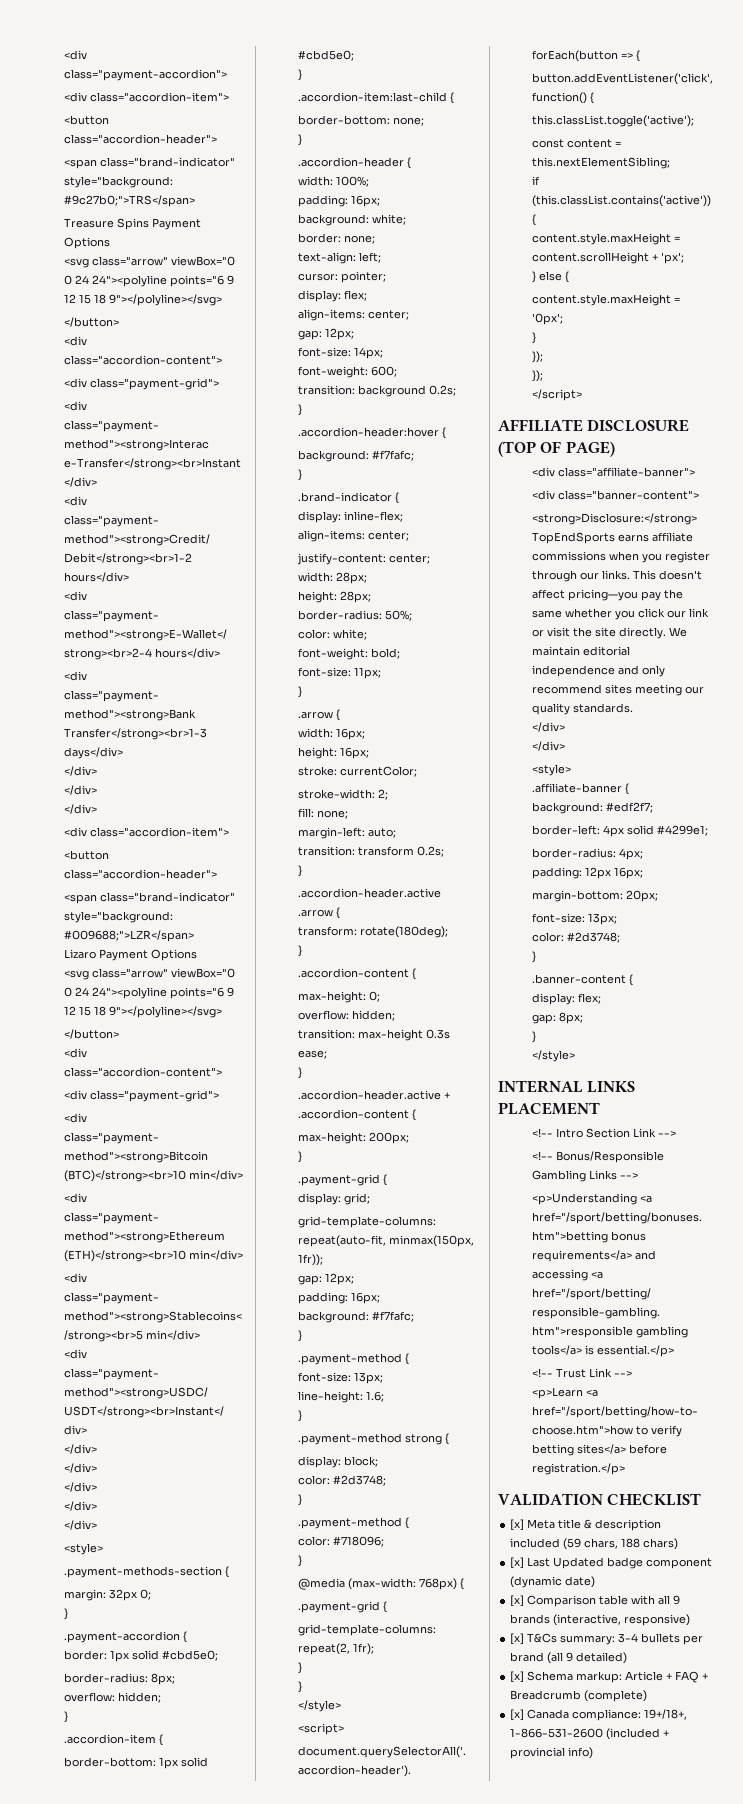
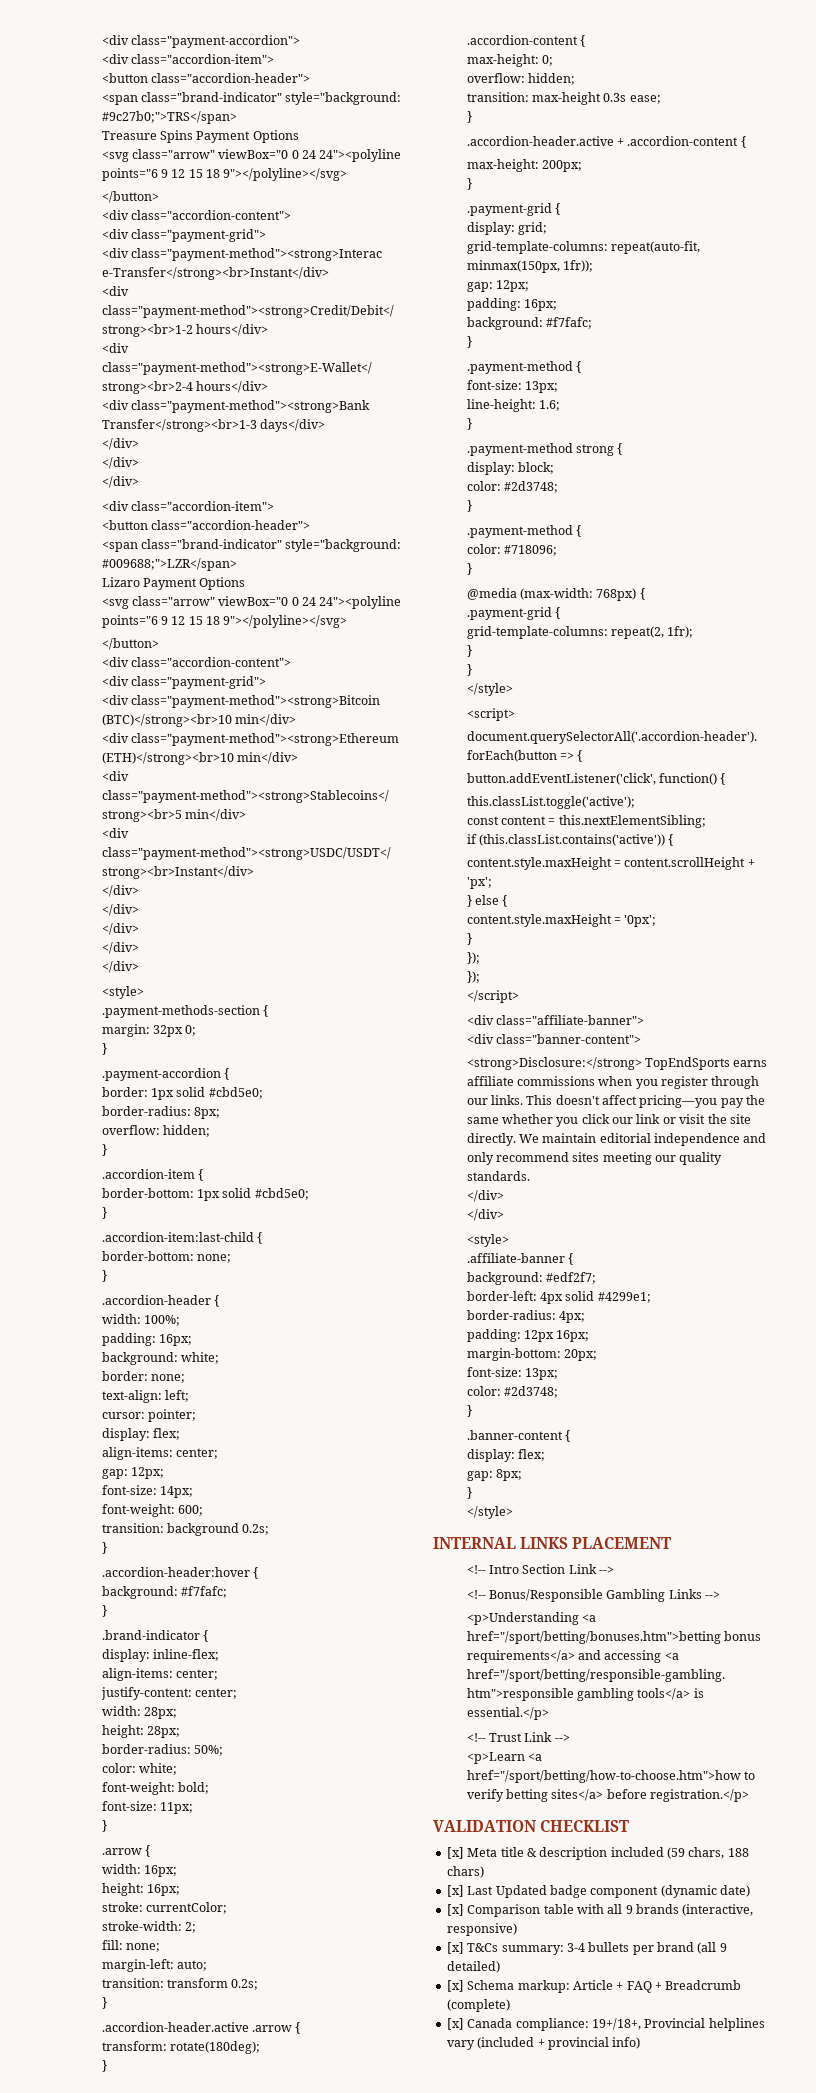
[498,419,690,432] [498,441,615,457] // AFFILIATE DISCLOSURE (TOP OF PAGE) -> (519, 996) none
[510,1728,604,1738] 1-866-531-2600 -> [644,2018,765,2031] [446,2040,475,2050] Provincial helplines vary

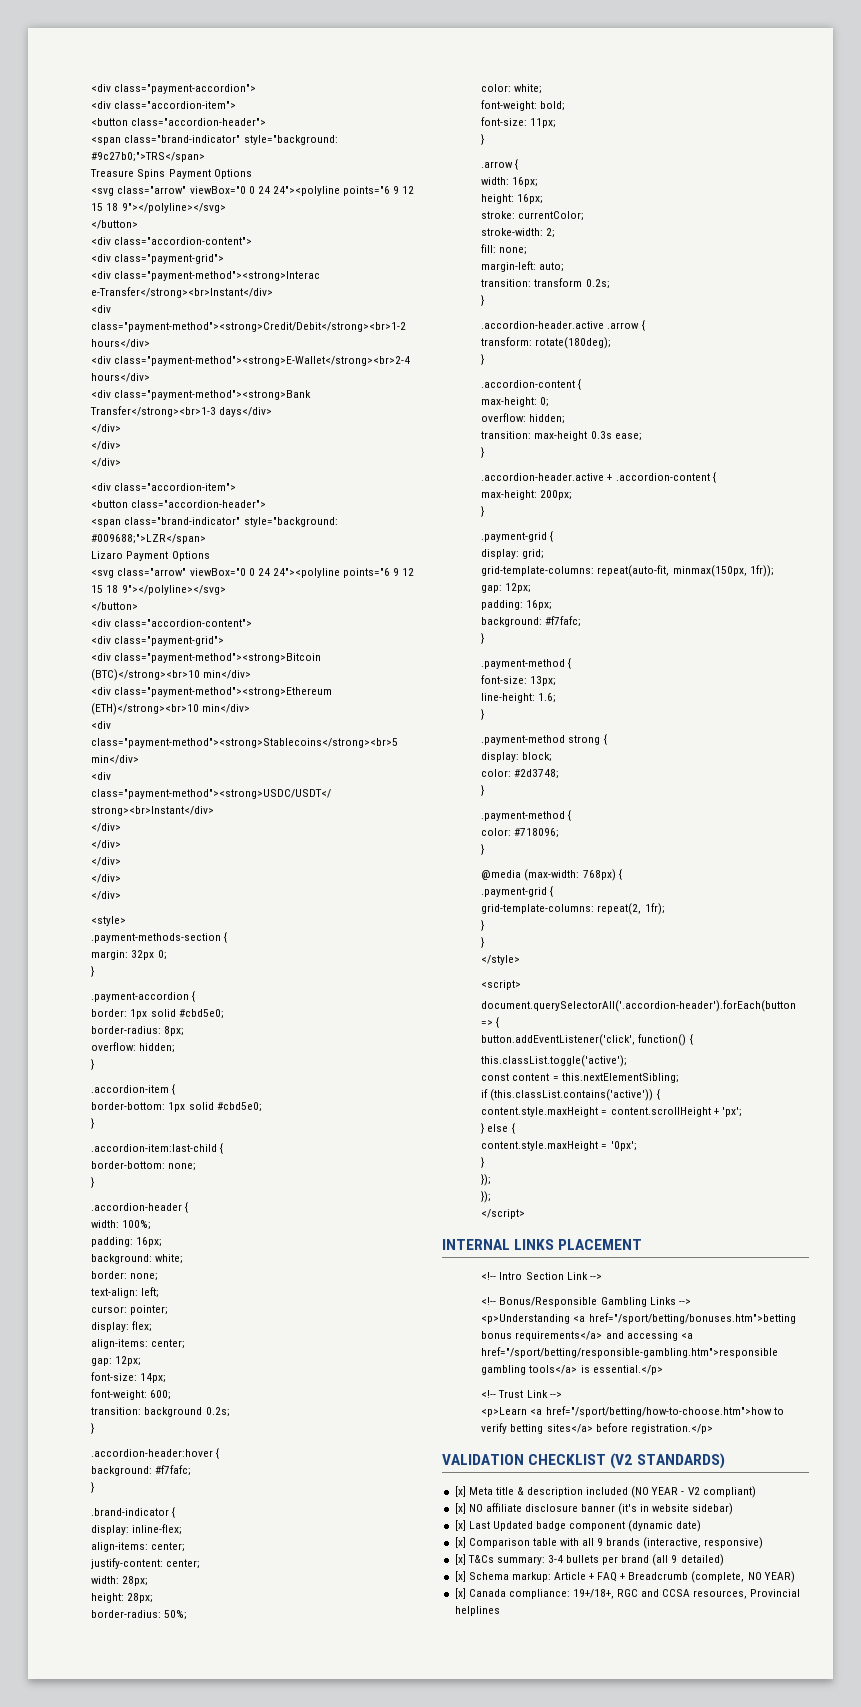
[466,1015,644,1025] [466,1034,641,1044] [466,1057,768,1070] [466,1076,760,1089] [466,1095,766,1108] [466,1114,751,1127] [466,1133,767,1146] [466,1152,723,1165] [466,1171,530,1181] [466,1190,504,1202] [466,1209,504,1221] [466,1234,509,1247] [466,1253,573,1265] [466,1272,596,1285] [466,1291,651,1304] [466,1310,585,1323] [466,1329,590,1342] [466,1348,597,1361] [466,1367,558,1380] [466,1386,558,1398] [466,1405,472,1417] [466,1430,570,1442] [466,1449,545,1462] [466,1469,522,1481] [466,1487,472,1499] [466,1506,513,1519] // <div class="affiliate-banner"> // <div class="banner-content"> // <strong>Disclosure:</strong> TopEndSports earns affiliate commissions when you register through our links. This doesn't affect pricing—you pay the same whether you click our link or visit the site directly. We maintain editorial independence and only recommend sites meeting our quality standards. // </div> // </div> // <style> // .affiliate-banner { // background: #edf2f7; // border-left: 4px solid #4299e1; // border-radius: 4px; // padding: 12px 16px; // margin-bottom: 20px; // font-size: 13px; // color: #2d3748; // } // .banner-content { // display: flex; // gap: 8px; // } // </style> -> (526, 1214) none
(630, 1826) none -> [610,1453,725,1469] (V2 STANDARDS)
[667,1847,749,1859] [446,1866,484,1878] (59 chars, 188 chars) -> [631,1486,756,1498] [454,1503,734,1515] (NO YEAR - V2 compliant) // [x] NO affiliate disclosure banner (it's in website sidebar)
[446,1999,510,2012] (complete) -> [691,1571,795,1583] (complete, NO YEAR)
[644,2018,765,2031] [446,2037,641,2050] Provincial helplines vary (included + provincial info) -> [617,1589,801,1599] [454,1606,500,1616] RGC and CCSA resources, Provincial helplines

